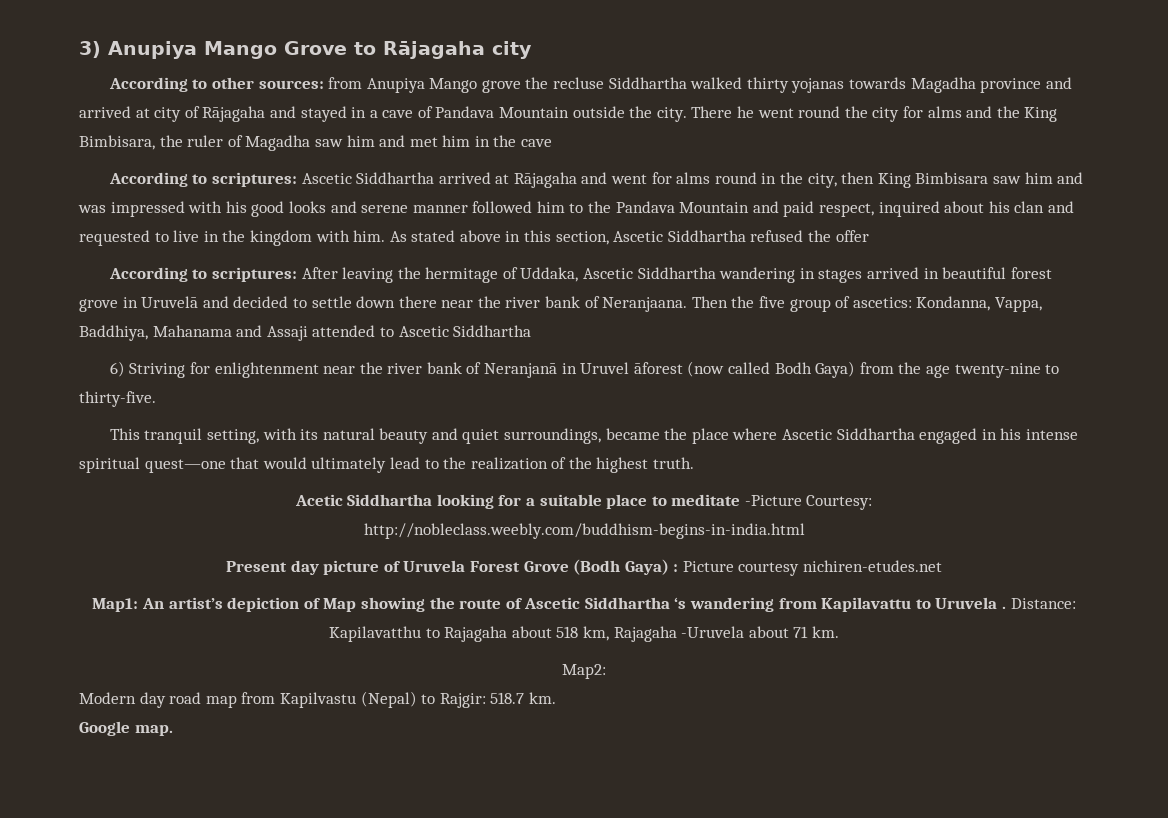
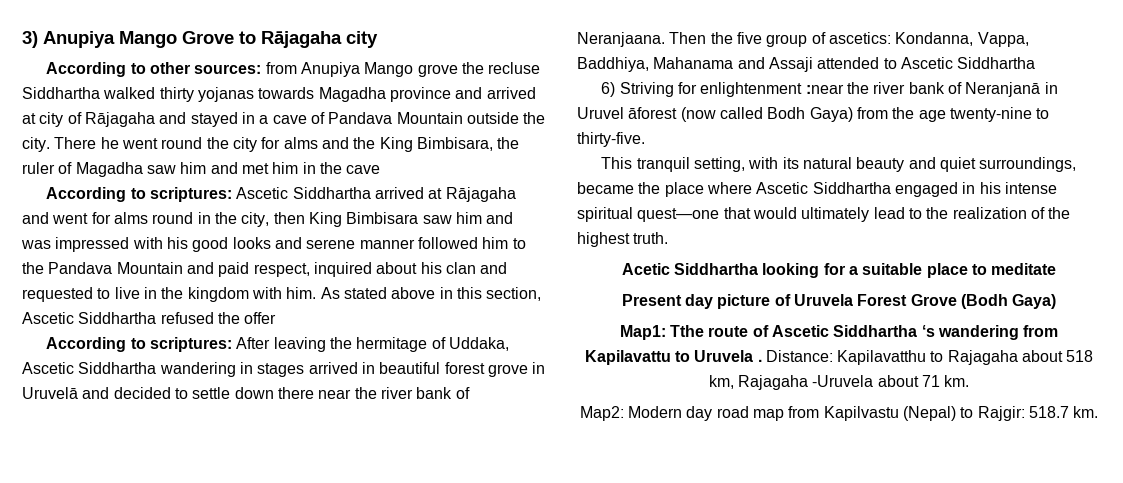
[323,366,356,374] near -> [805,84,844,94] :near
[744,495,873,510] [363,523,805,539] -Picture Courtesy: http://nobleclass.weebly.com/buddhism-begins-in-india.html -> (1057, 269) none
[673,560,943,576] [92,597,455,612] : Picture courtesy nichiren-etudes.net // Map1: An artist’s depiction of Map showing the -> [619,325,705,340] // Map1: Tthe
(606, 671) // -> (624, 413) none
[79,721,173,736] // Google map. -> (1099, 412) none

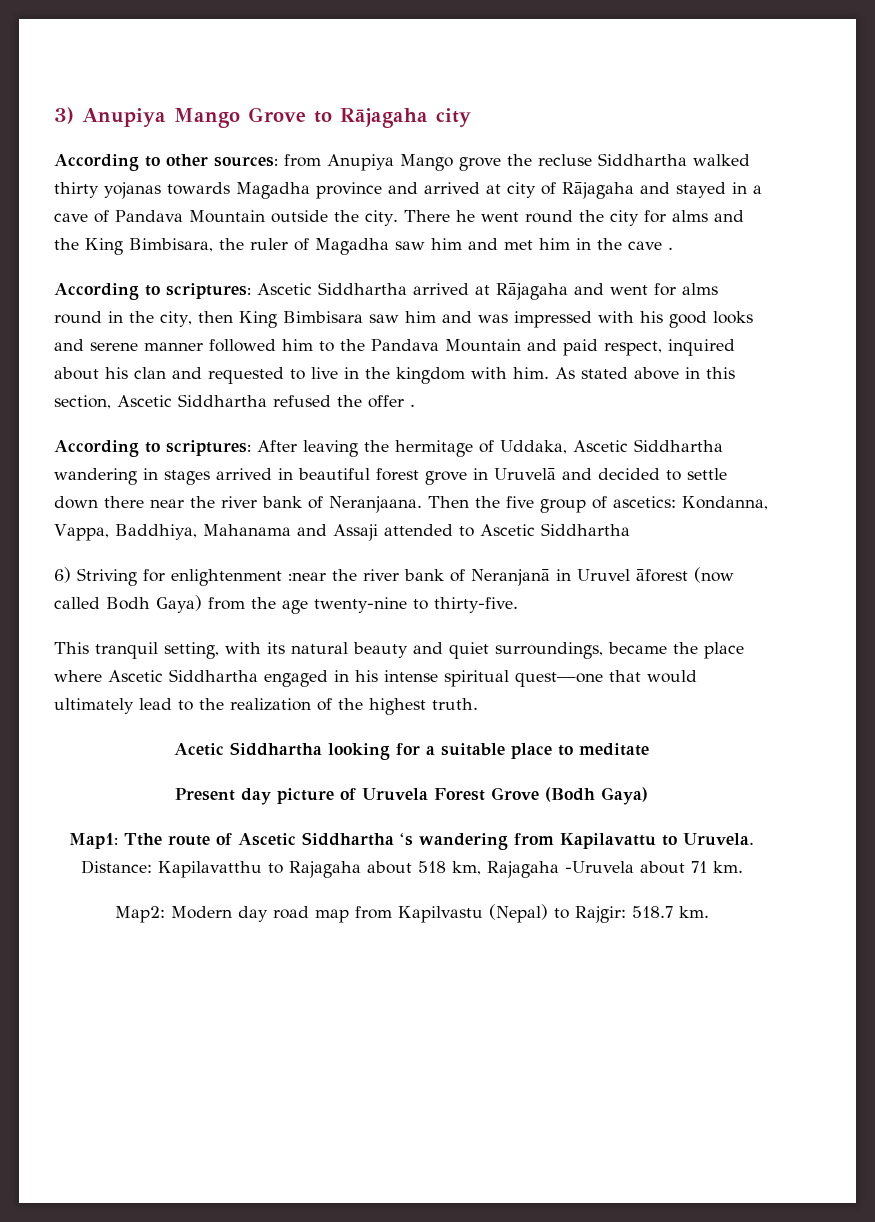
(381, 169) none -> [668,247,673,250] .
(277, 318) none -> [410,404,415,407] .
[694,350,762,362] Uruvela . -> [683,833,754,846] Uruvela.

